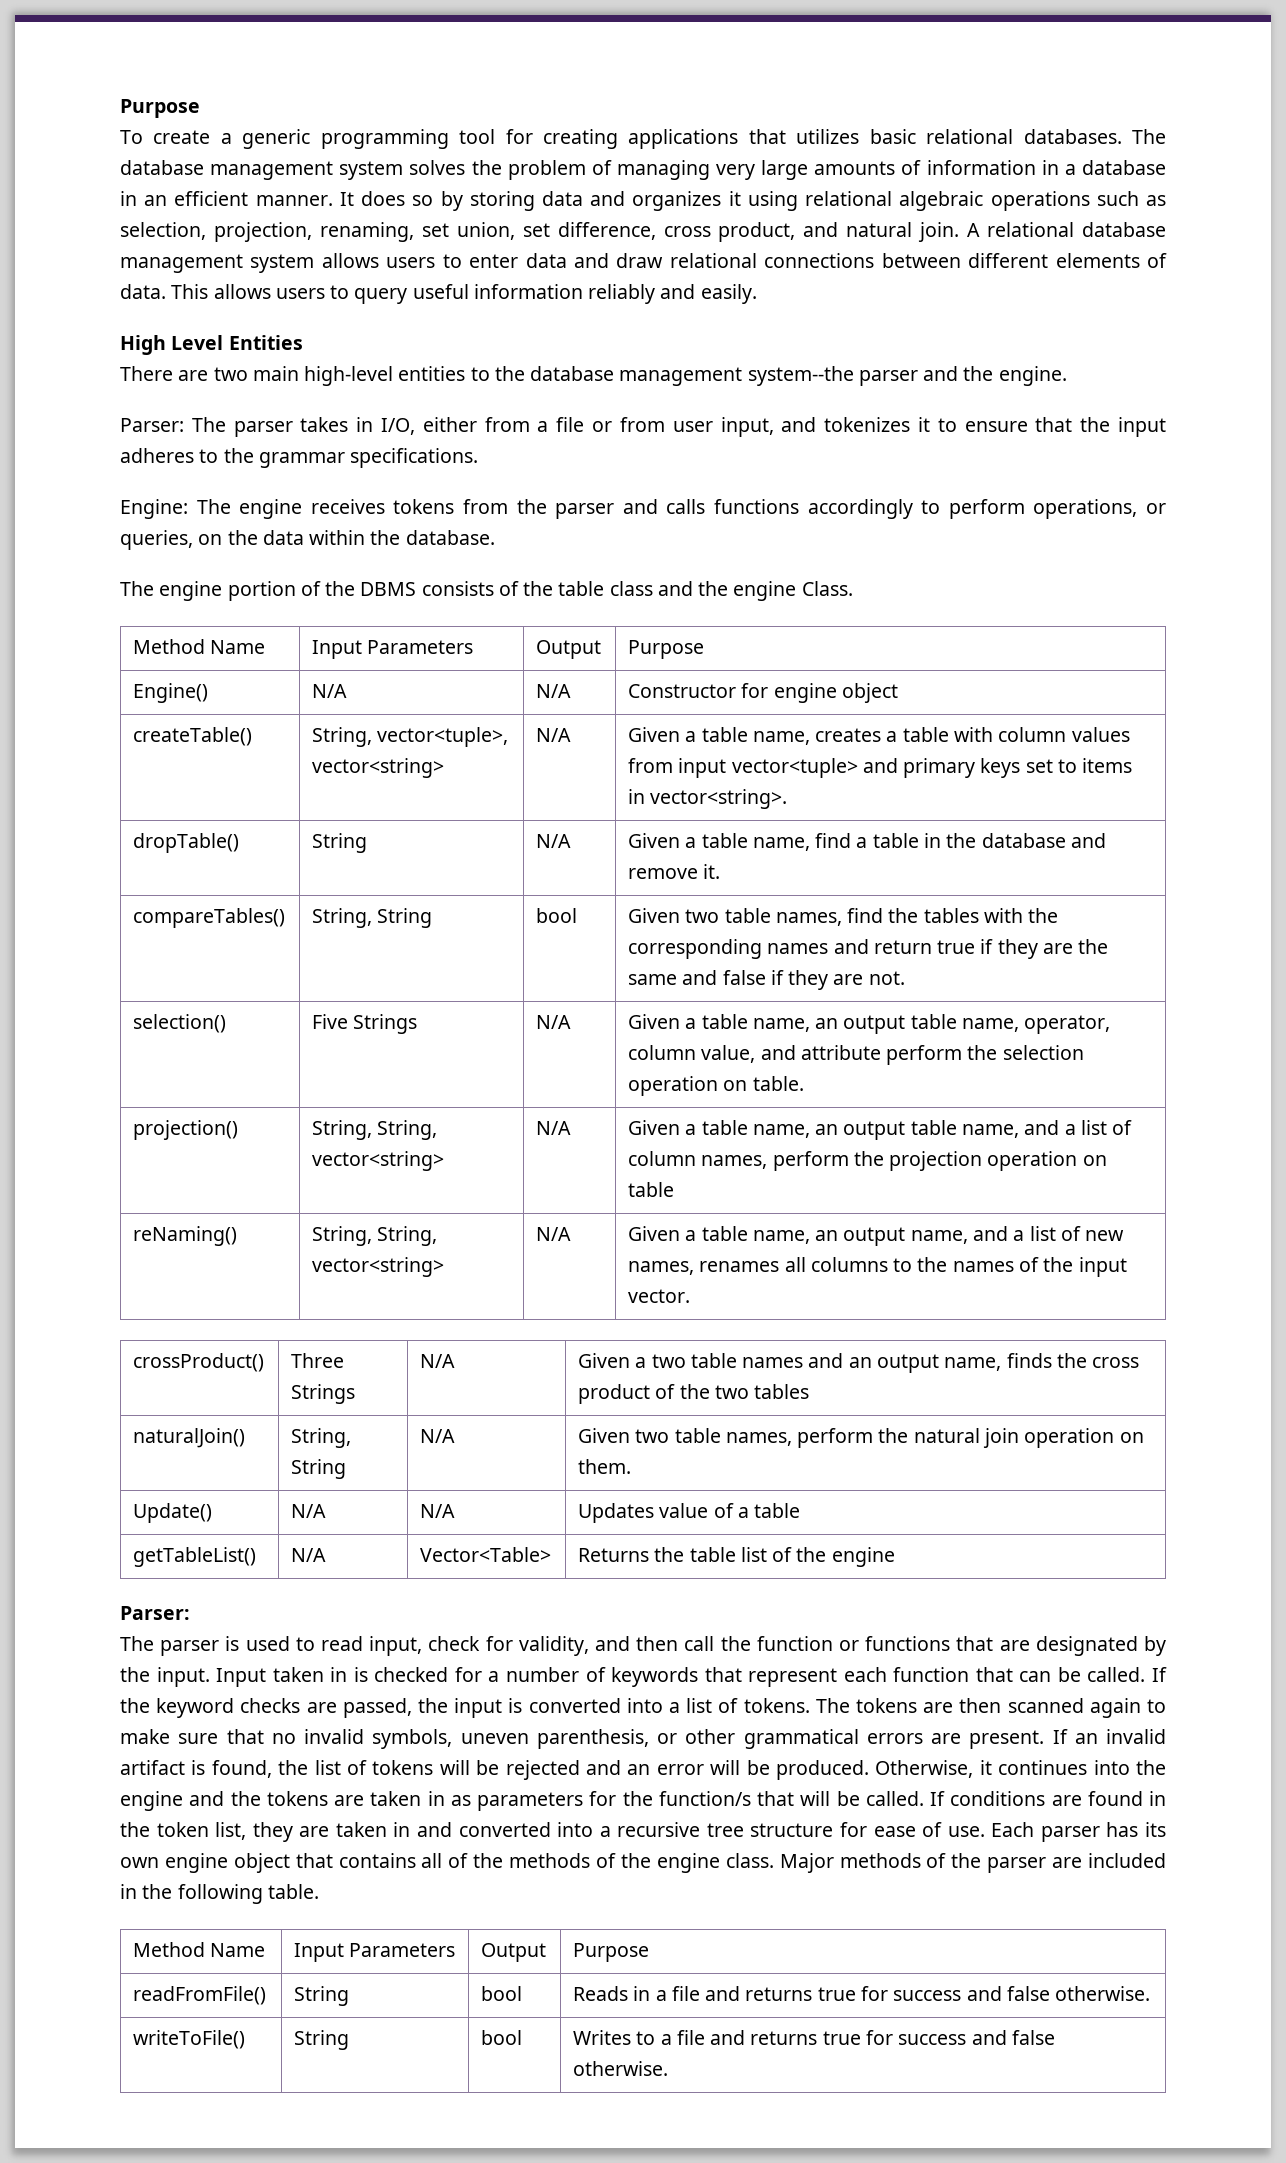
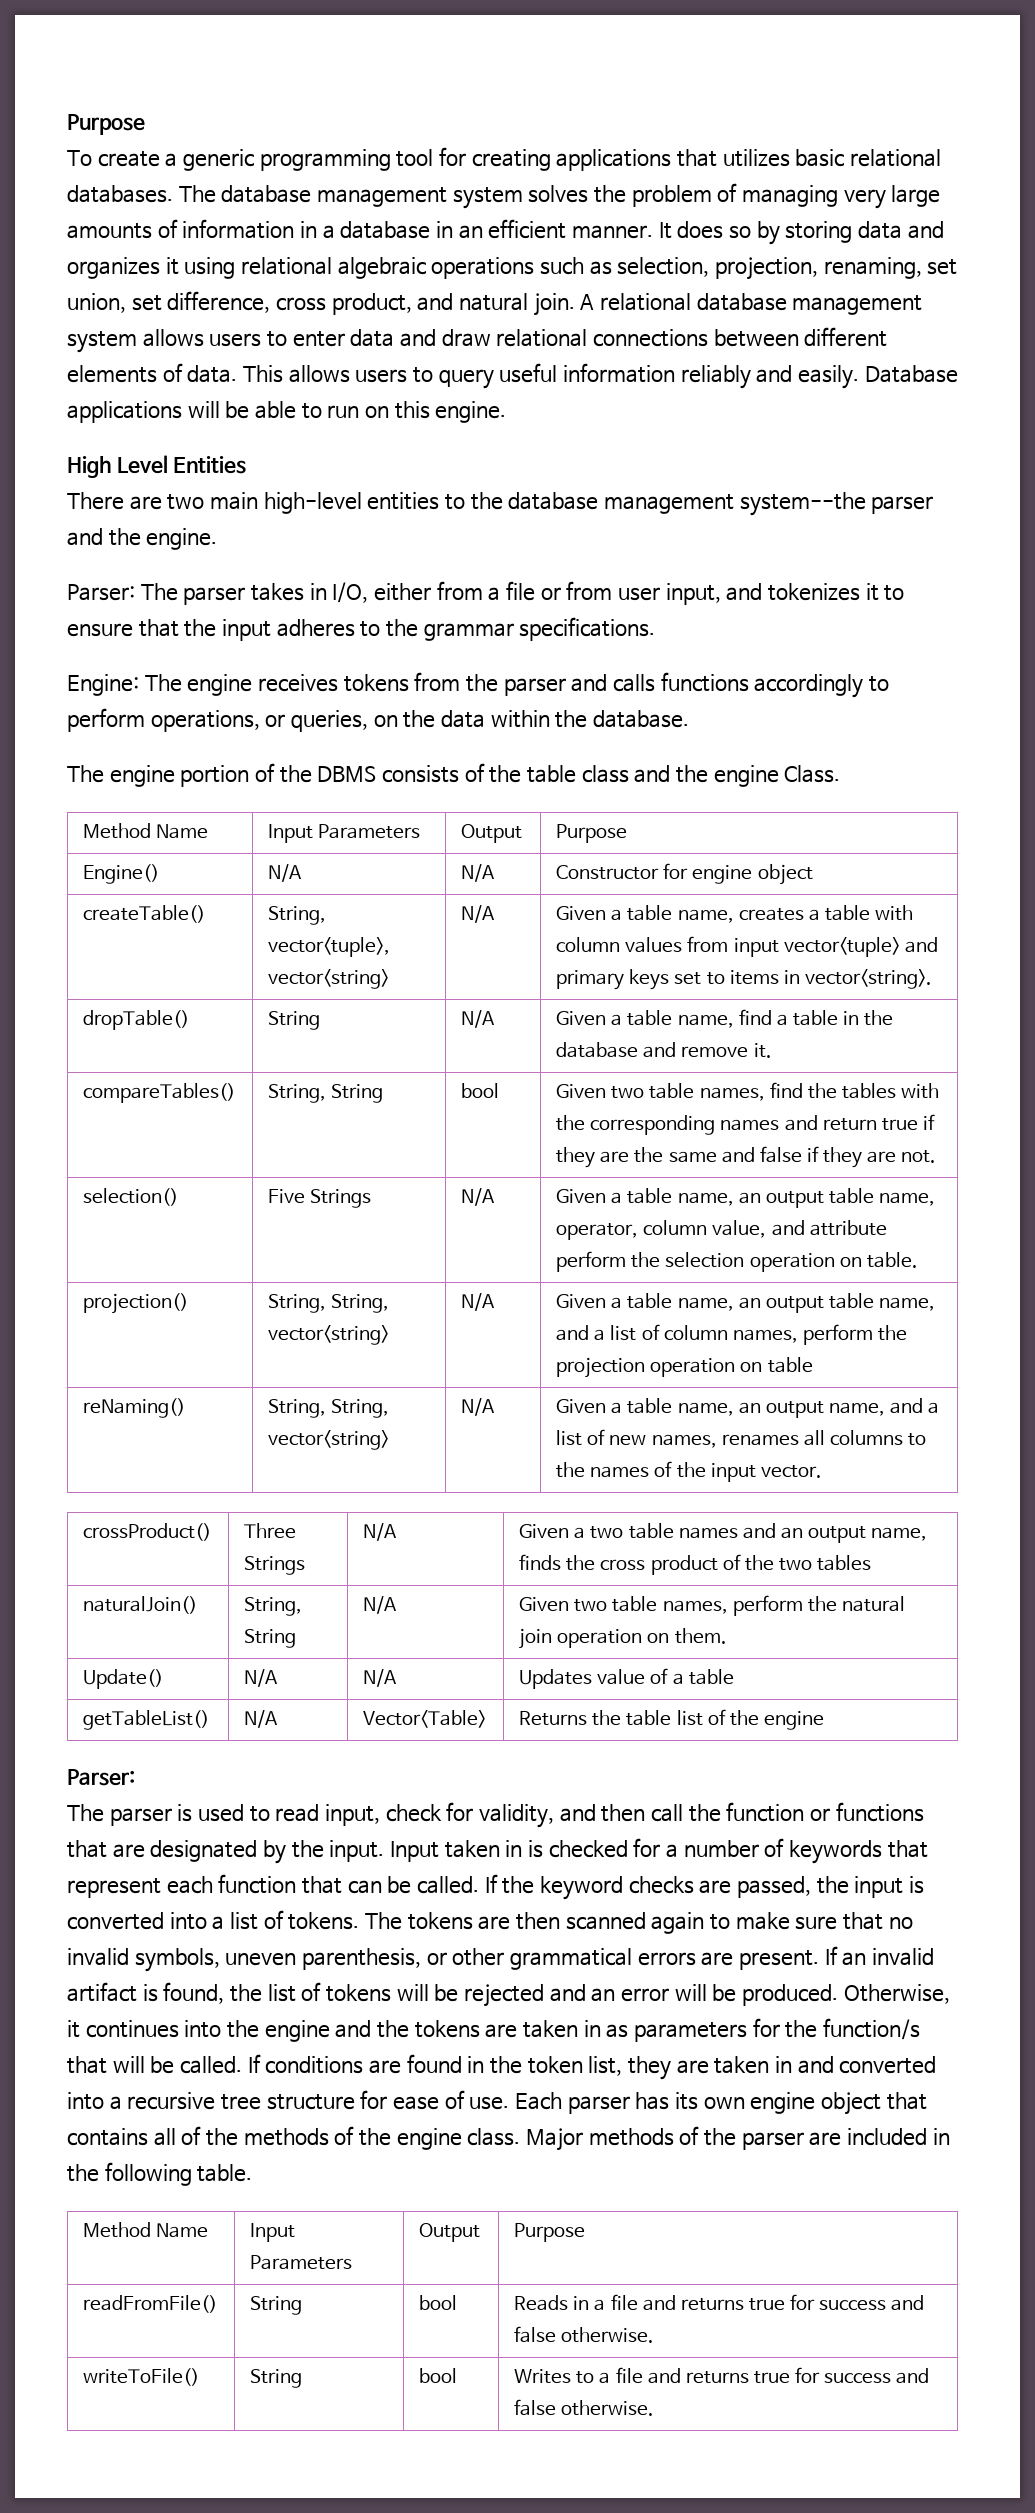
(757, 294) none -> [864,365,958,383] [67,401,507,423] Database applications will be able to run on this engine.

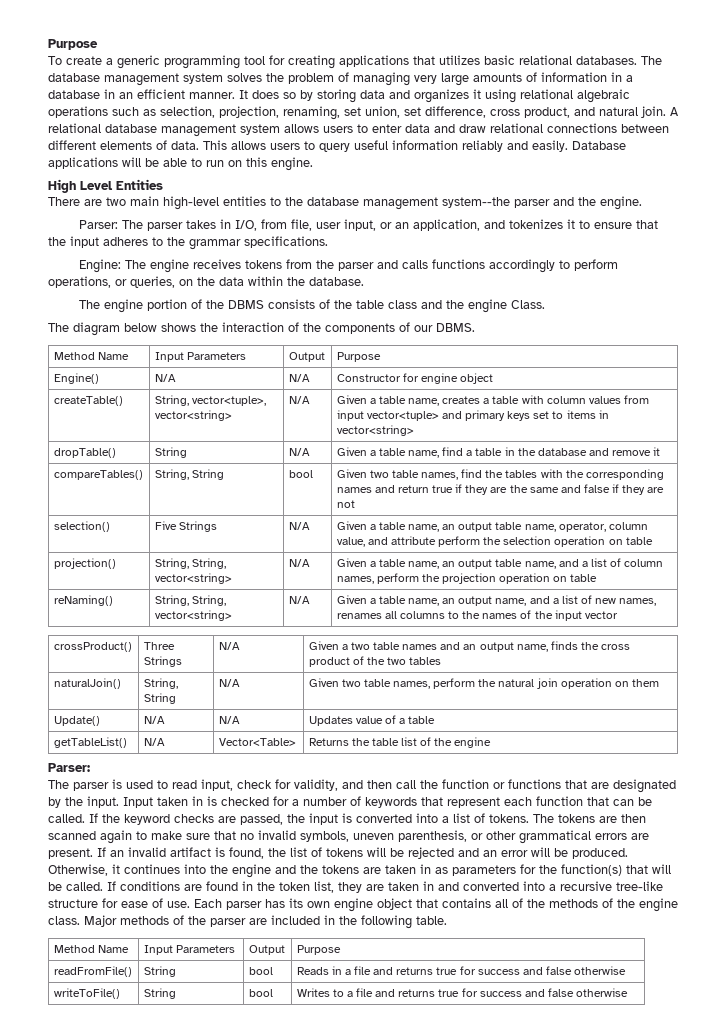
[374,581,721,605] either from a file or from user input, -> [261,219,481,231] from file, user input, or an application,
(841, 774) none -> [48,322,475,336] // The diagram below shows the interaction of the components of our DBMS.
[804,969,932,989] vector<string>. -> [336,425,414,436] vector<string>
[753,1043,772,1058] it. -> [653,447,661,456] it
[901,1150,937,1163] not. -> [336,500,355,508] not
[866,1252,918,1268] table. -> [625,537,653,545] table
[760,1465,822,1478] vector. -> [584,611,618,619] vector
[674,1628,727,1644] them. -> [631,679,659,687] them
[822,2018,920,2040] function/s -> [561,864,622,876] function(s)
[220,2094,261,2110] tree -> [616,881,663,891] tree-like
[561,2327,655,2343] otherwise. -> [573,966,626,975] otherwise
[561,2400,655,2416] otherwise. -> [575,988,628,997] otherwise

